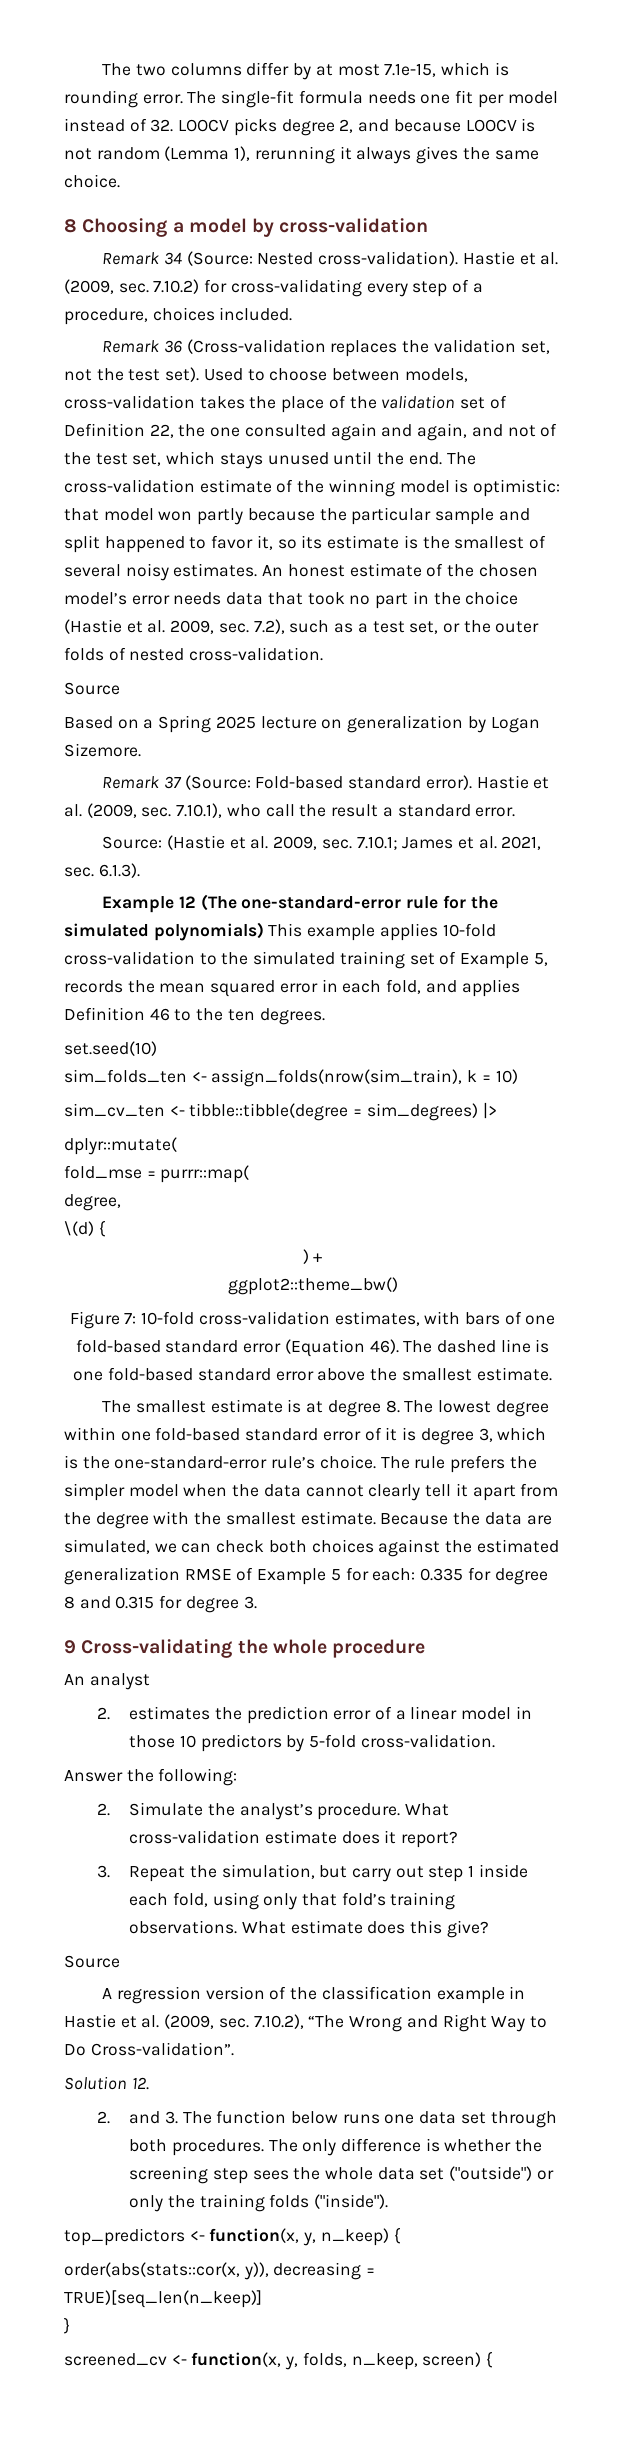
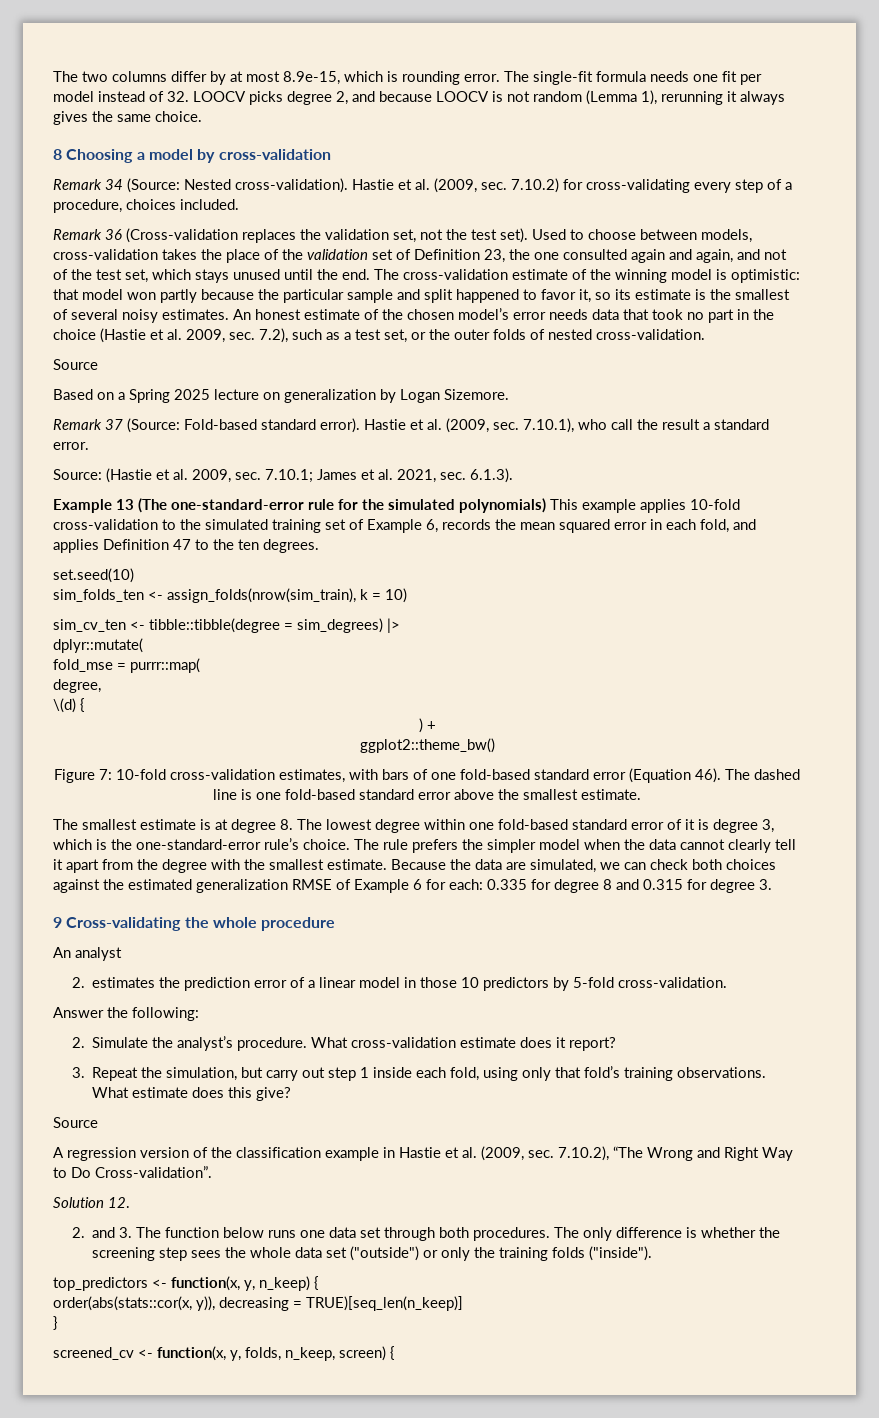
[384,63,437,77] 7.1e-15, -> [283,71,340,85] 8.9e-15,
[149,424,174,438] 22, -> [484,249,505,263] 23,
[178,896,196,908] 12 -> [116,499,134,510] 13
[533,953,548,966] 5, -> [426,519,438,533] 6,
[149,1008,170,1021] 46 -> [173,539,191,550] 47
[330,1569,341,1581] 5 -> [413,879,422,890] 6

